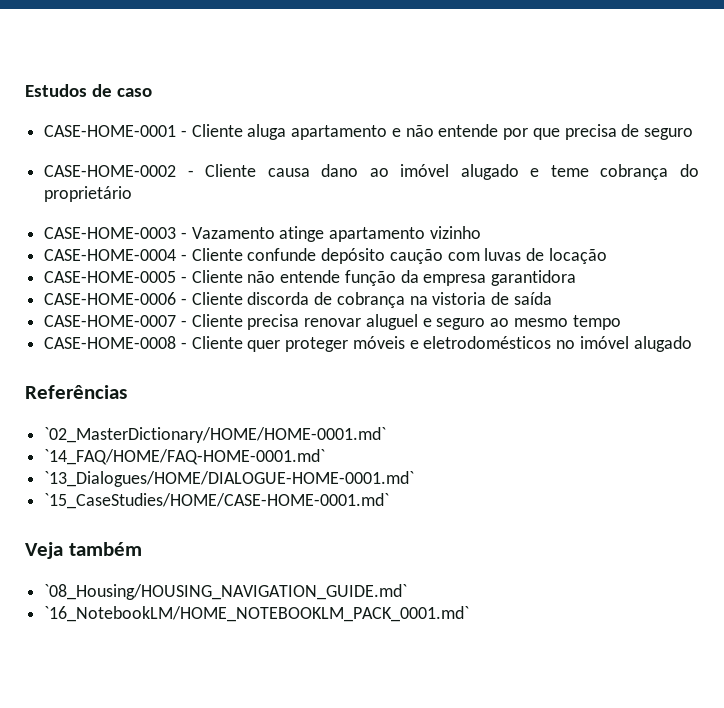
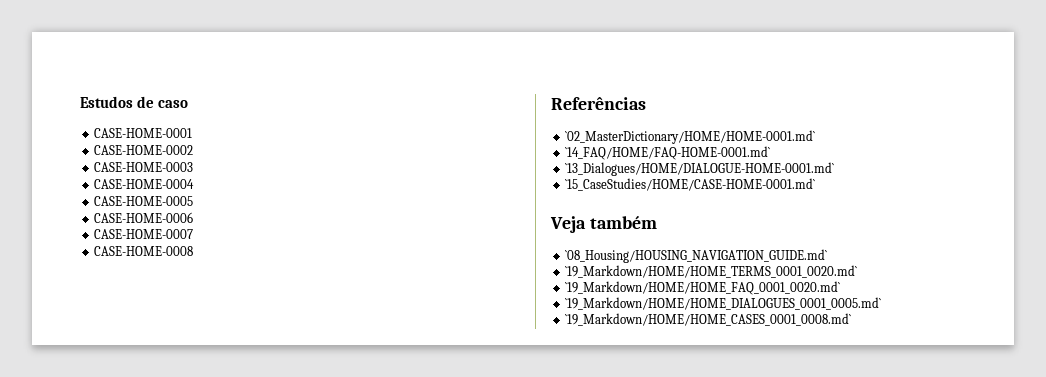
[180,124,693,140] [44,164,699,180] [44,186,133,202] [44,226,481,242] [44,248,607,264] [44,270,577,286] [44,292,552,308] [44,314,621,330] [44,336,692,352] - Cliente aluga apartamento e não entende por que precisa de seguro // CASE-HOME-0002 - Cliente causa dano ao imóvel alugado e teme cobrança do proprietário // CASE-HOME-0003 - Vazamento atinge apartamento vizinho // CASE-HOME-0004 - Cliente confunde depósito caução com luvas de locação // CASE-HOME-0005 - Cliente não entende função da empresa garantidora // CASE-HOME-0006 - Cliente discorda de cobrança na vistoria de saída // CASE-HOME-0007 - Cliente precisa renovar aluguel e seguro ao mesmo tempo // CASE-HOME-0008 - Cliente quer proteger móveis e eletrodomésticos no imóvel alugado -> [94,145,194,155] [94,162,194,172] [94,179,195,189] [94,196,194,206] [94,212,194,223] [94,229,194,239] [94,246,194,256] // CASE-HOME-0002 // CASE-HOME-0003 // CASE-HOME-0004 // CASE-HOME-0005 // CASE-HOME-0006 // CASE-HOME-0007 // CASE-HOME-0008
[44,606,470,622] `16_NotebookLM/HOME_NOTEBOOKLM_PACK_0001.md` -> [565,265,858,278] [565,281,841,295] [565,297,882,310] [565,313,852,326] `19_Markdown/HOME/HOME_TERMS_0001_0020.md` // `19_Markdown/HOME/HOME_FAQ_0001_0020.md` // `19_Markdown/HOME/HOME_DIALOGUES_0001_0005.md` // `19_Markdown/HOME/HOME_CASES_0001_0008.md`

